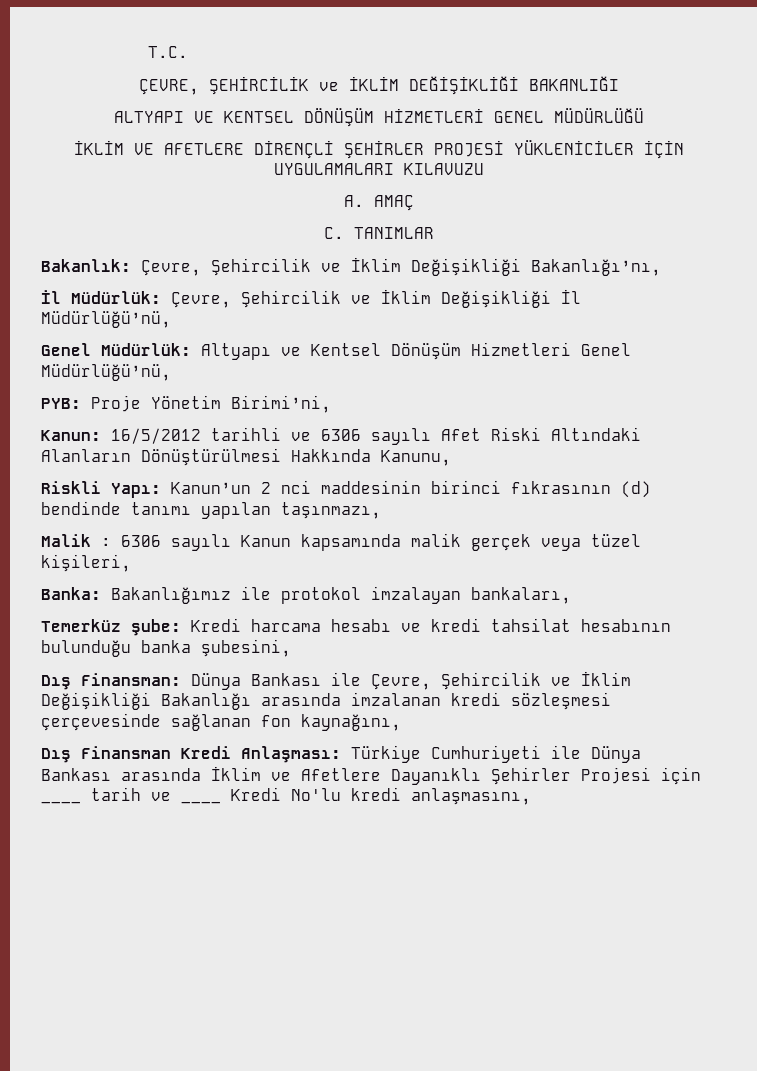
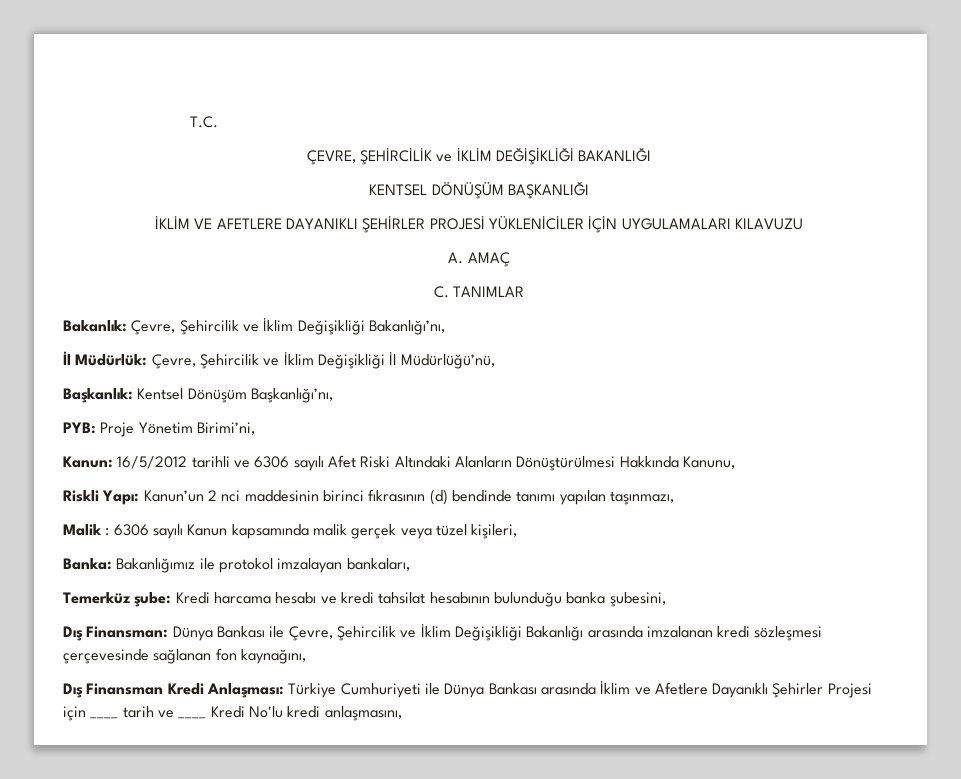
[113,108,644,127] ALTYAPI VE KENTSEL DÖNÜŞÜM HİZMETLERİ GENEL MÜDÜRLÜĞÜ -> [369,182,589,199] KENTSEL DÖNÜŞÜM BAŞKANLIĞI
[253,140,334,159] DİRENÇLİ -> [286,218,359,229] DAYANIKLI
[41,342,631,360] [41,364,171,381] Genel Müdürlük: Altyapı ve Kentsel Dönüşüm Hizmetleri Genel Müdürlüğü’nü, -> [63,388,333,403] Başkanlık: Kentsel Dönüşüm Başkanlığı’nı,

